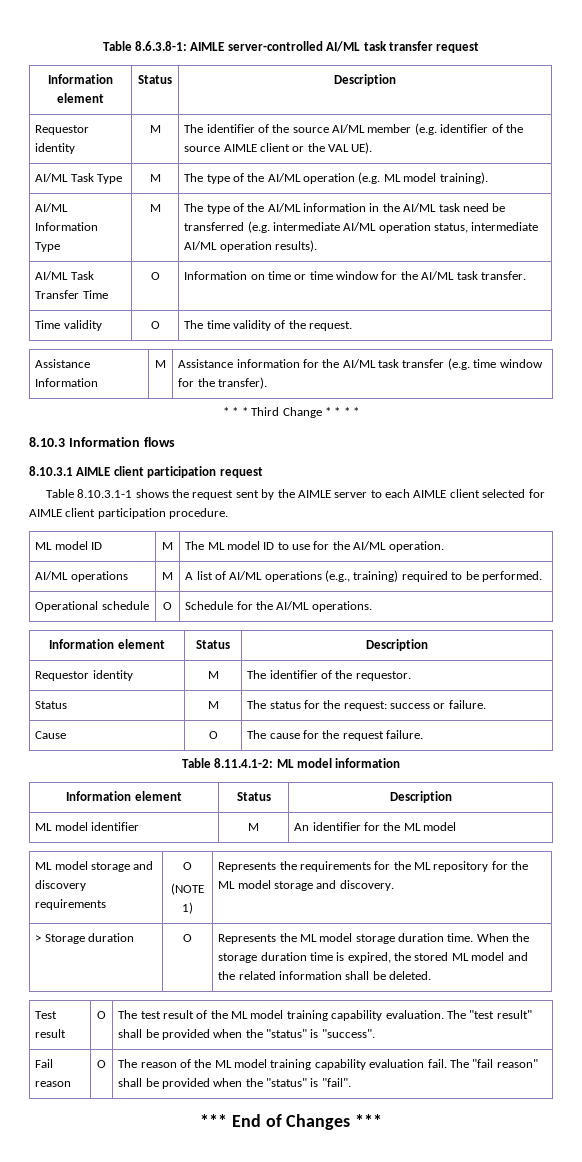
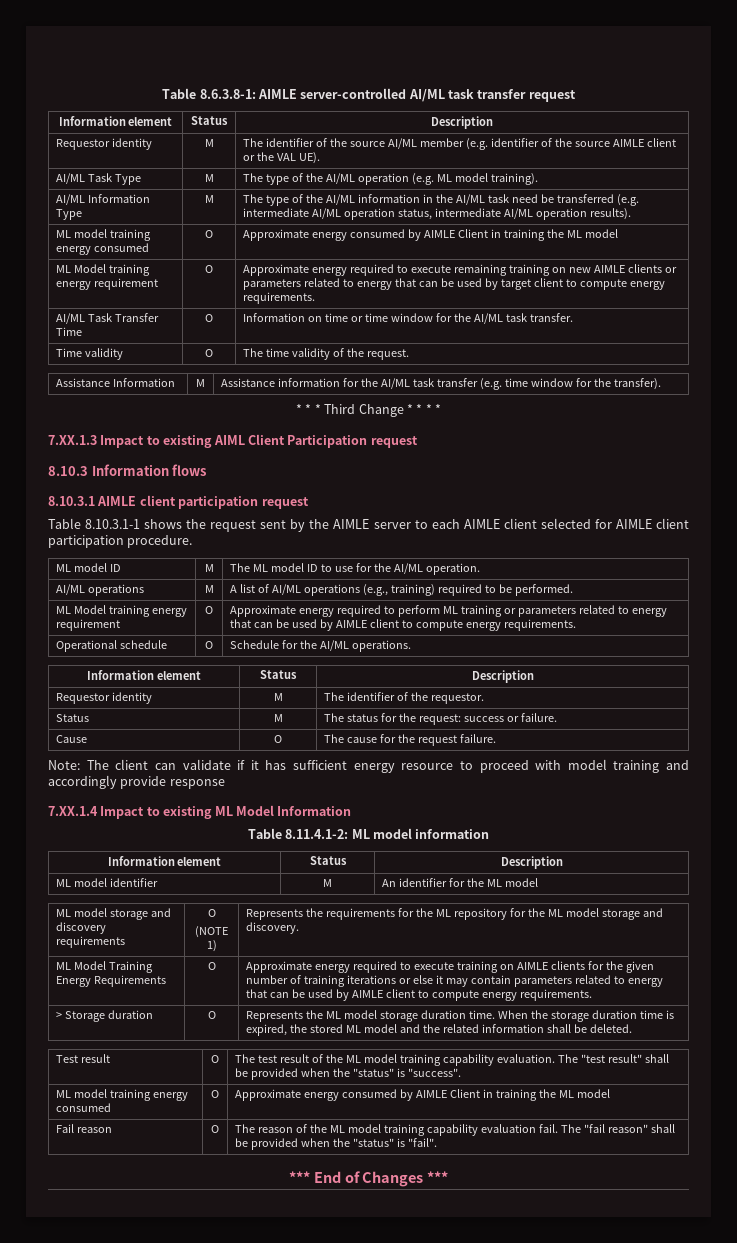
(317, 246) none -> [56,229,152,241] [56,243,150,255] [205,230,213,238] [243,229,618,241] [56,264,151,276] [56,278,159,290] [205,265,213,273] [243,264,677,276] [243,278,665,290] [243,292,316,304] // ML model training energy consumed | O | Approximate energy consumed by AIMLE Client in training the ML model // ML Model training energy requirement | O | Approximate energy required to execute remaining training on new AIMLE clients or parameters related to energy that can be used by target client to compute energy requirements.
(359, 411) none -> [48,434,418,448] // 7.XX.1.3 Impact to existing AIML Client Participation request
(542, 576) none -> [56,605,188,617] [56,619,121,631] [205,606,213,614] [230,605,667,617] [230,619,576,631] // ML Model training energy requirement | O | Approximate energy required to perform ML training or parameters related to energy that can be used by AIMLE client to compute energy requirements.
(424, 734) none -> [48,759,689,773] [48,775,225,789] [48,805,352,819] // Note: The client can validate if it has sufficient energy resource to proceed with model training and accordingly provide response // 7.XX.1.4 Impact to existing ML Model Information
(394, 885) none -> [56,961,154,973] [56,975,167,987] [207,962,216,970] [246,961,654,973] [246,975,663,987] [246,989,592,1001] // ML Model Training Energy Requirements | O | Approximate energy required to execute training on AIMLE clients for the given number of training iterations or else it may contain parameters related to energy that can be used by AIMLE client to compute energy requirements.
(375, 1033) none -> [56,1089,189,1101] [56,1103,112,1112] [211,1090,219,1098] [235,1089,610,1101] // ML model training energy consumed | O | Approximate energy consumed by AIMLE Client in training the ML model

